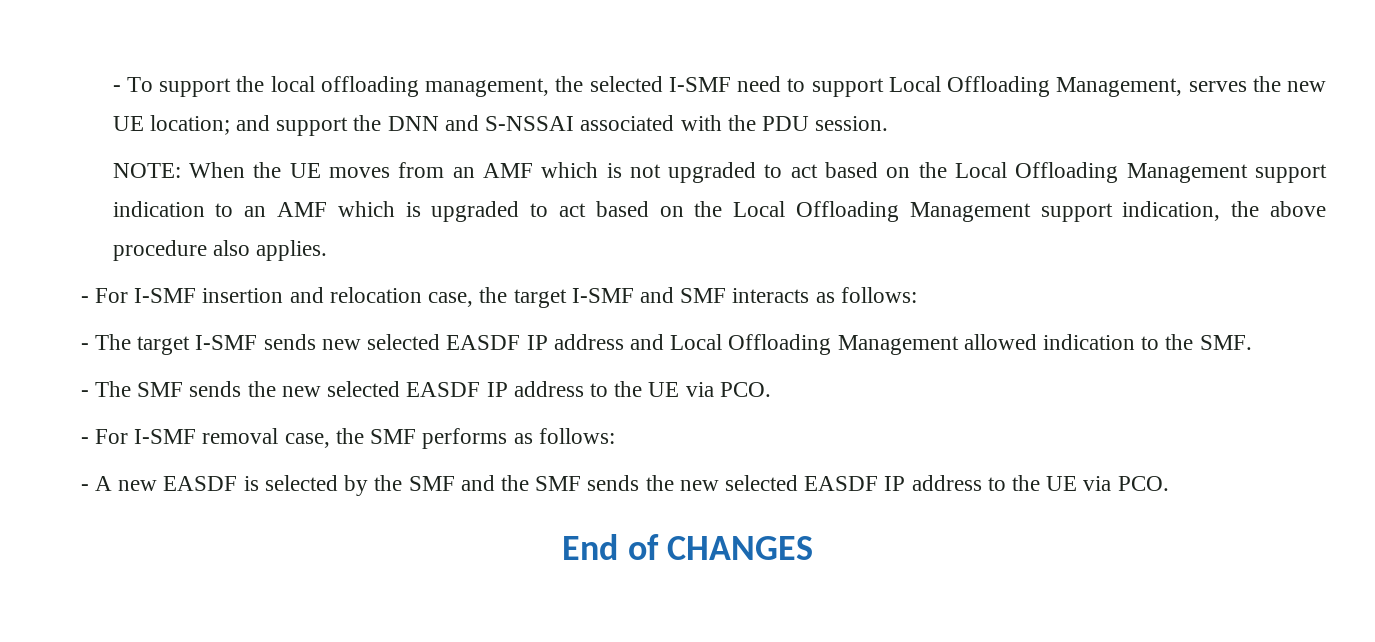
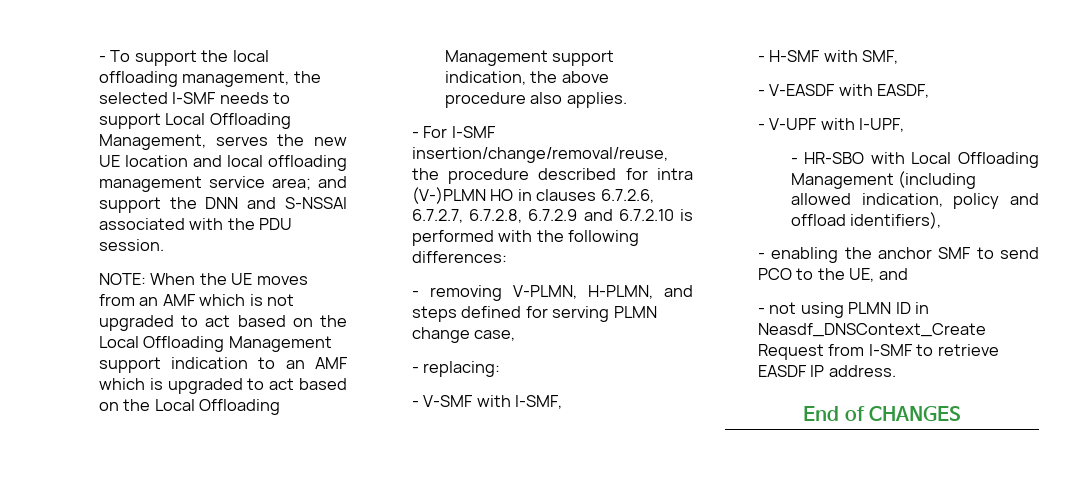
[737,76,782,92] need -> [219,92,269,104] needs
[149,115,230,135] location; -> [124,155,347,171] [98,176,311,192] location and local offloading management service area;
[202,287,917,308] [80,334,1252,355] [80,381,771,397] [80,428,615,449] [80,475,1169,496] insertion and relocation case, the target I-SMF and SMF interacts as follows: // - The target I-SMF sends new selected EASDF IP address and Local Offloading Management allowed indication to the SMF. // - The SMF sends the new selected EASDF IP address to the UE via PCO. // - For I-SMF removal case, the SMF performs as follows: // - A new EASDF is selected by the SMF and the SMF sends the new selected EASDF IP address to the UE via PCO. -> [411,147,668,163] [411,168,693,184] [411,187,654,204] [411,209,693,223] [411,230,640,246] [411,251,507,263] [411,285,693,301] [411,306,657,322] [411,327,516,343] [411,361,501,377] [411,395,563,409] [757,50,899,64] [757,84,930,98] [757,118,905,132] [790,152,1039,168] [790,171,977,189] [790,193,1039,209] [790,212,942,229] [757,247,1039,263] [757,268,908,282] [757,302,930,318] [757,323,986,337] [757,344,999,360] [757,365,896,377] insertion/change/removal/reuse, the procedure described for intra (V-)PLMN HO in clauses 6.7.2.6, 6.7.2.7, 6.7.2.8, 6.7.2.9 and 6.7.2.10 is performed with the following differences: // - removing V-PLMN, H-PLMN, and steps defined for serving PLMN change case, // - replacing: // - V-SMF with I-SMF, // - H-SMF with SMF, // - V-EASDF with EASDF, // - V-UPF with I-UPF, // - HR-SBO with Local Offloading Management (including allowed indication, policy and offload identifiers), // - enabling the anchor SMF to send PCO to the UE, and // - not using PLMN ID in Neasdf_DNSContext_Create Request from I-SMF to retrieve EASDF IP address.

